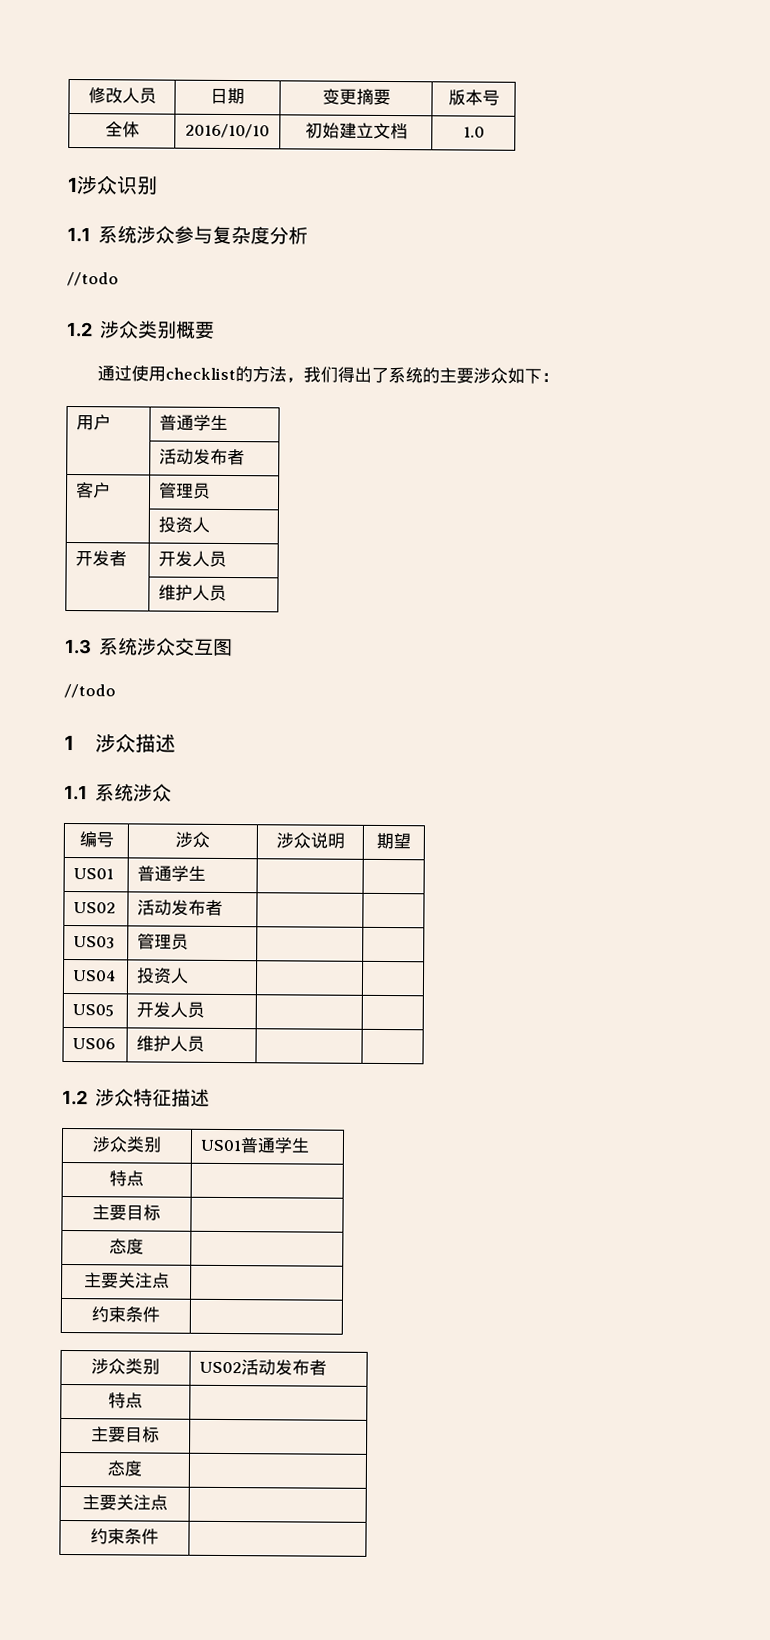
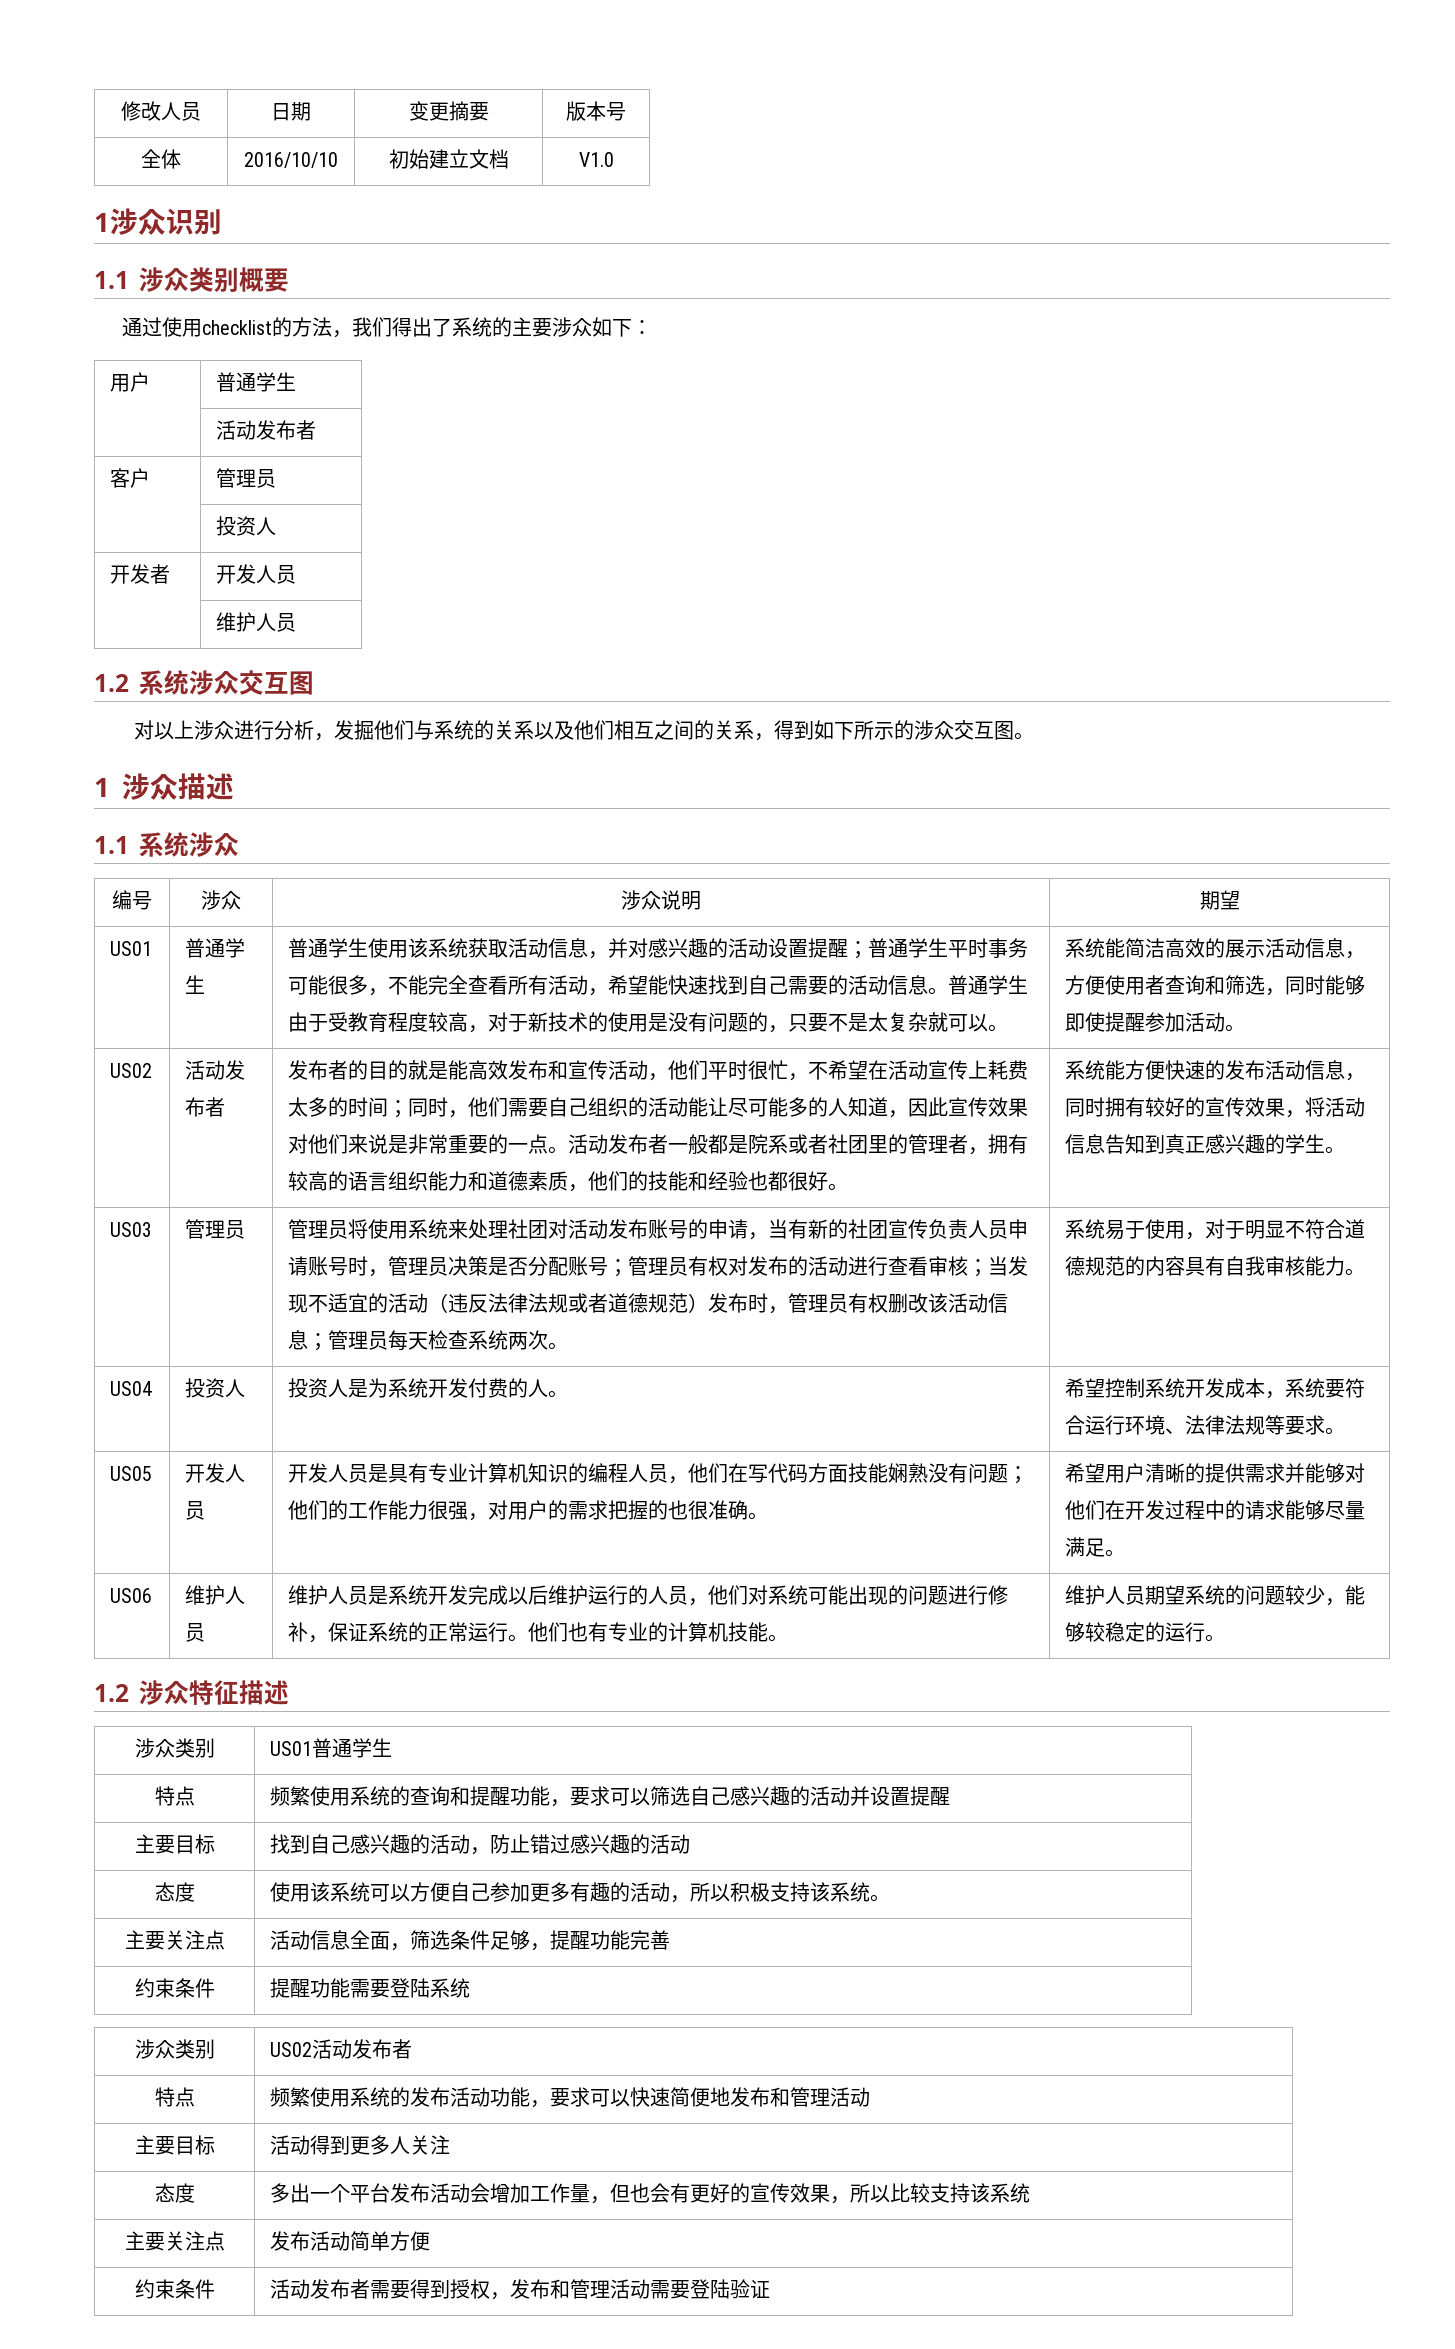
[462,126,485,138] 1.0 -> [578,152,614,167] V1.0
[98,225,309,245] [67,271,119,287] [67,321,93,338] 系统涉众参与复杂度分析 // //todo // 1.2 -> (129, 280) none
[65,638,92,655] 1.3 -> [94,674,129,692] 1.2
[64,683,116,699] //todo -> [134,720,1035,741] 对以上涉众进行分析，发掘他们与系统的关系以及他们相互之间的关系，得到如下所示的涉众交互图。
[73,902,117,914] [137,899,224,916] [73,936,116,949] [137,933,190,950] [72,970,118,982] [136,967,190,984] [72,1004,115,1017] [136,1001,206,1018] [72,1038,117,1050] [136,1035,206,1052] | // US02 | 活动发布者 | | // US03 | 管理员 | | // US04 | 投资人 | | // US05 | 开发人员 | | // US06 | 维护人员 | | -> [287,938,1028,959] [287,975,1028,996] [287,1012,1008,1033] [1064,938,1365,959] [1064,975,1365,996] [1064,1012,1245,1032] [109,1063,152,1078] [184,1060,245,1080] [184,1097,225,1117] [287,1060,1028,1081] [287,1097,1028,1118] [287,1134,1028,1155] [287,1171,848,1192] [1064,1060,1365,1081] [1064,1097,1365,1118] [1064,1134,1345,1154] [109,1222,152,1237] [184,1219,245,1239] [287,1219,1028,1240] [287,1256,1028,1277] [287,1293,1008,1314] [287,1330,568,1351] [1064,1219,1365,1240] [1064,1256,1365,1276] [109,1381,152,1396] [184,1378,245,1398] [287,1378,568,1398] [1064,1378,1365,1399] [1064,1415,1345,1435] [109,1466,152,1481] [184,1463,245,1483] [184,1501,205,1520] [287,1463,1028,1484] [287,1500,768,1521] [1064,1463,1365,1483] [1064,1500,1365,1520] [1064,1537,1125,1557] [109,1588,152,1603] [184,1585,245,1605] [184,1623,205,1642] [287,1585,1008,1606] [287,1622,788,1643] [1064,1585,1365,1606] [1064,1622,1225,1642] 普通学生使用该系统获取活动信息，并对感兴趣的活动设置提醒；普通学生平时事务可能很多，不能完全查看所有活动，希望能快速找到自己需要的活动信息。普通学生由于受教育程度较高，对于新技术的使用是没有问题的，只要不是太复杂就可以。 | 系统能简洁高效的展示活动信息，方便使用者查询和筛选，同时能够即使提醒参加活动。 // US02 | 活动发布者 | 发布者的目的就是能高效发布和宣传活动，他们平时很忙，不希望在活动宣传上耗费太多的时间；同时，他们需要自己组织的活动能让尽可能多的人知道，因此宣传效果对他们来说是非常重要的一点。活动发布者一般都是院系或者社团里的管理者，拥有较高的语言组织能力和道德素质，他们的技能和经验也都很好。 | 系统能方便快速的发布活动信息，同时拥有较好的宣传效果，将活动信息告知到真正感兴趣的学生。 // US03 | 管理员 | 管理员将使用系统来处理社团对活动发布账号的申请，当有新的社团宣传负责人员申请账号时，管理员决策是否分配账号；管理员有权对发布的活动进行查看审核；当发现不适宜的活动（违反法律法规或者道德规范）发布时，管理员有权删改该活动信息；管理员每天检查系统两次。 | 系统易于使用，对于明显不符合道德规范的内容具有自我审核能力。 // US04 | 投资人 | 投资人是为系统开发付费的人。 | 希望控制系统开发成本，系统要符合运行环境、法律法规等要求。 // US05 | 开发人员 | 开发人员是具有专业计算机知识的编程人员，他们在写代码方面技能娴熟没有问题；他们的工作能力很强，对用户的需求把握的也很准确。 | 希望用户清晰的提供需求并能够对他们在开发过程中的请求能够尽量满足。 // US06 | 维护人员 | 维护人员是系统开发完成以后维护运行的人员，他们对系统可能出现的问题进行修补，保证系统的正常运行。他们也有专业的计算机技能。 | 维护人员期望系统的问题较少，能够较稳定的运行。
[92,1204,161,1221] [109,1238,144,1255] [83,1272,170,1289] [91,1306,160,1323] // 主要目标 | // 态度 | // 主要关注点 | // 约束条件 | -> [269,1786,950,1807] [134,1834,215,1854] [269,1834,690,1855] [154,1882,195,1902] [269,1882,890,1903] [124,1930,225,1950] [269,1930,670,1951] [134,1978,215,1998] [269,1978,470,1998] 频繁使用系统的查询和提醒功能，要求可以筛选自己感兴趣的活动并设置提醒 // 主要目标 | 找到自己感兴趣的活动，防止错过感兴趣的活动 // 态度 | 使用该系统可以方便自己参加更多有趣的活动，所以积极支持该系统。 // 主要关注点 | 活动信息全面，筛选条件足够，提醒功能完善 // 约束条件 | 提醒功能需要登陆系统
[91,1426,160,1443] [107,1460,142,1477] [81,1494,168,1511] [90,1528,159,1545] // 主要目标 | // 态度 | // 主要关注点 | // 约束条件 | -> [269,2087,870,2108] [134,2135,215,2155] [269,2135,450,2155] [154,2183,195,2203] [269,2183,1030,2204] [124,2231,225,2251] [269,2231,430,2251] [134,2279,215,2299] [269,2279,770,2300] 频繁使用系统的发布活动功能，要求可以快速简便地发布和管理活动 // 主要目标 | 活动得到更多人关注 // 态度 | 多出一个平台发布活动会增加工作量，但也会有更好的宣传效果，所以比较支持该系统 // 主要关注点 | 发布活动简单方便 // 约束条件 | 活动发布者需要得到授权，发布和管理活动需要登陆验证

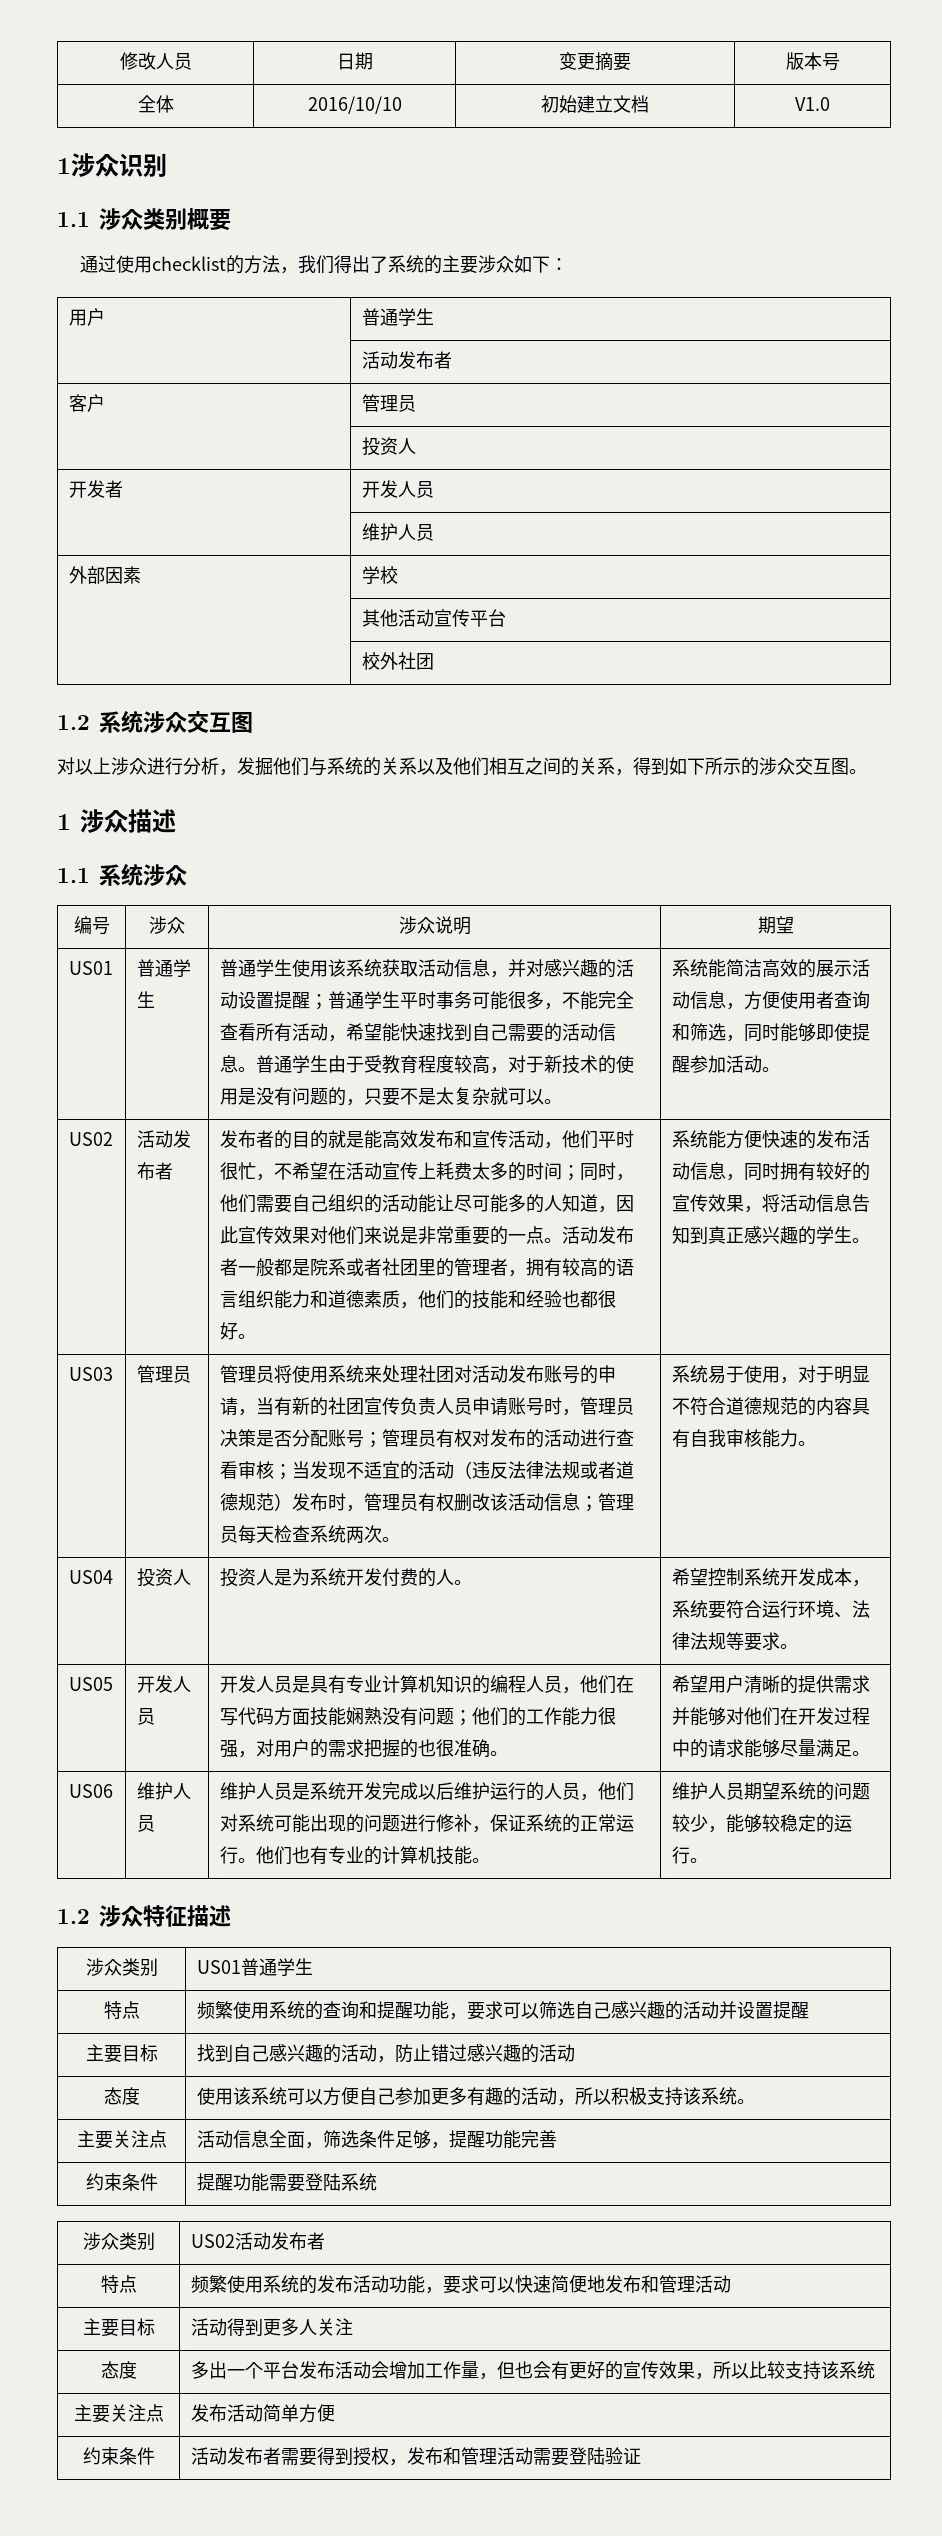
(296, 622) none -> [68,566,141,584] [361,566,398,584] [361,609,506,627] [361,652,434,670] // 外部因素 | 学校 // | 其他活动宣传平台 // | 校外社团

